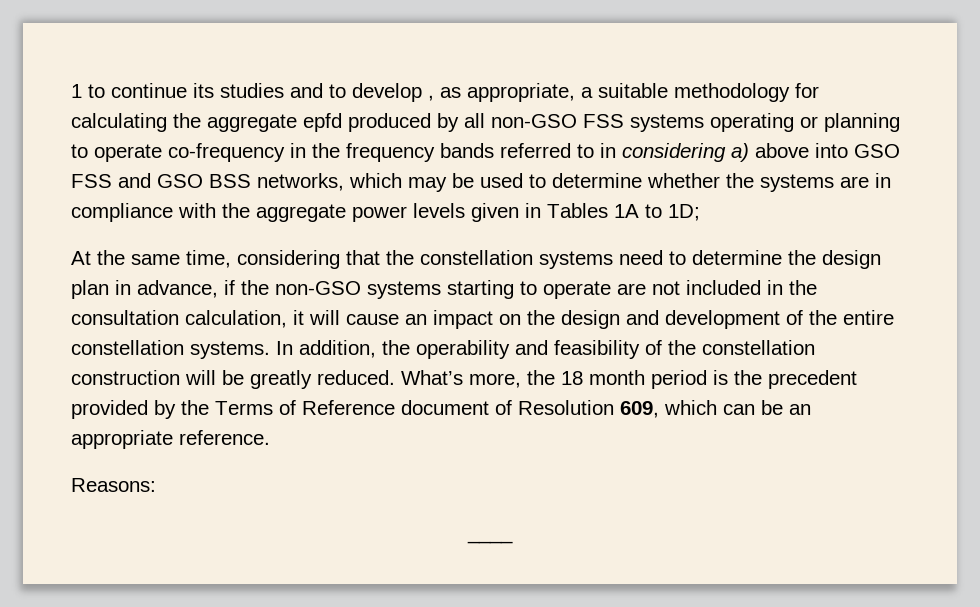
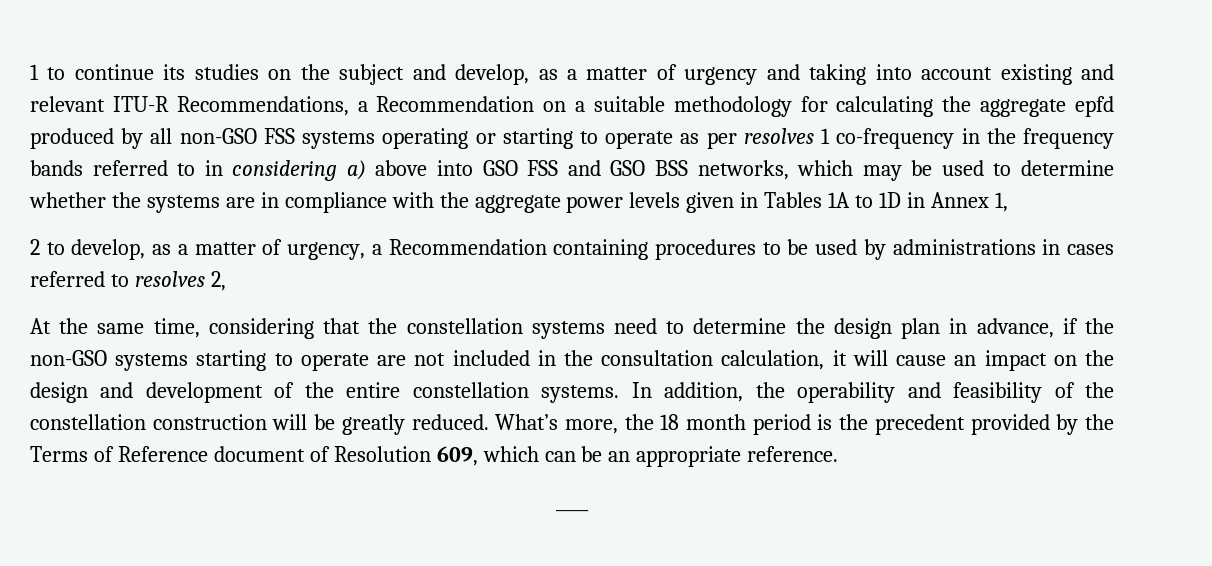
[290,83,575,102] and to develop , as appropriate, -> [268,64,1115,85] [30,96,567,116] on the subject and develop, as a matter of urgency and taking into account existing and relevant ITU-R Recommendations, a Recommendation on
[824,113,900,132] [71,144,162,162] planning to operate -> [502,128,831,149] starting to operate as per resolves 1
[668,204,700,221] 1D; -> [879,192,1008,212] [30,239,1114,260] [30,271,226,291] 1D in Annex 1, // 2 to develop, as a matter of urgency, a Recommendation containing procedures to be used by administrations in cases referred to resolves 2,
[71,478,156,492] // Reasons: -> (839, 454) none

